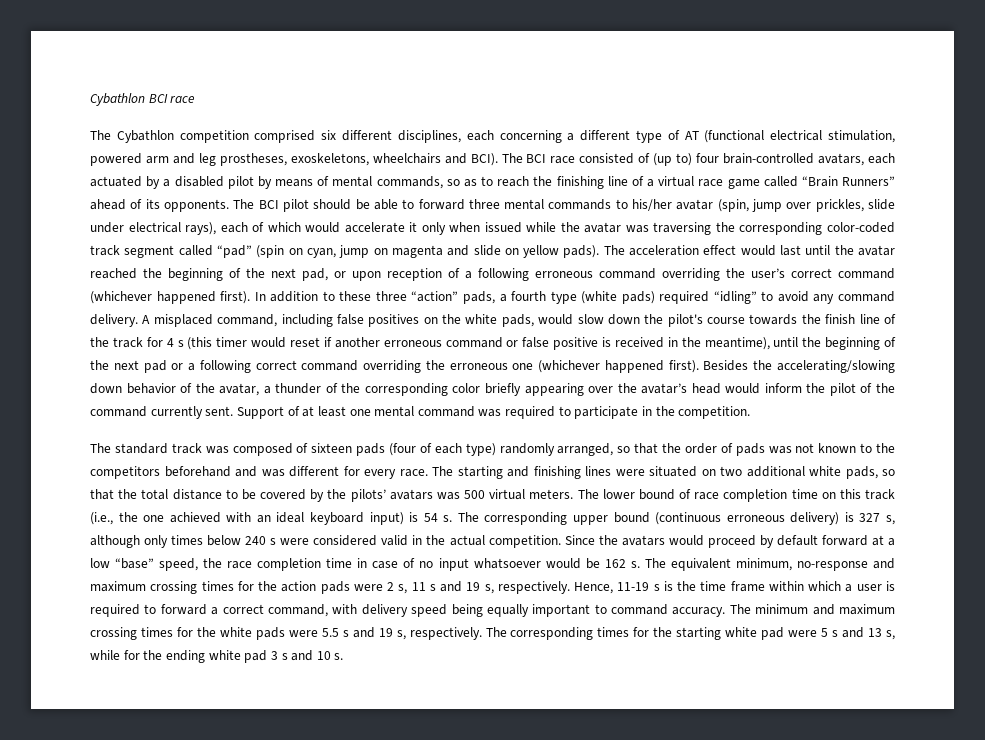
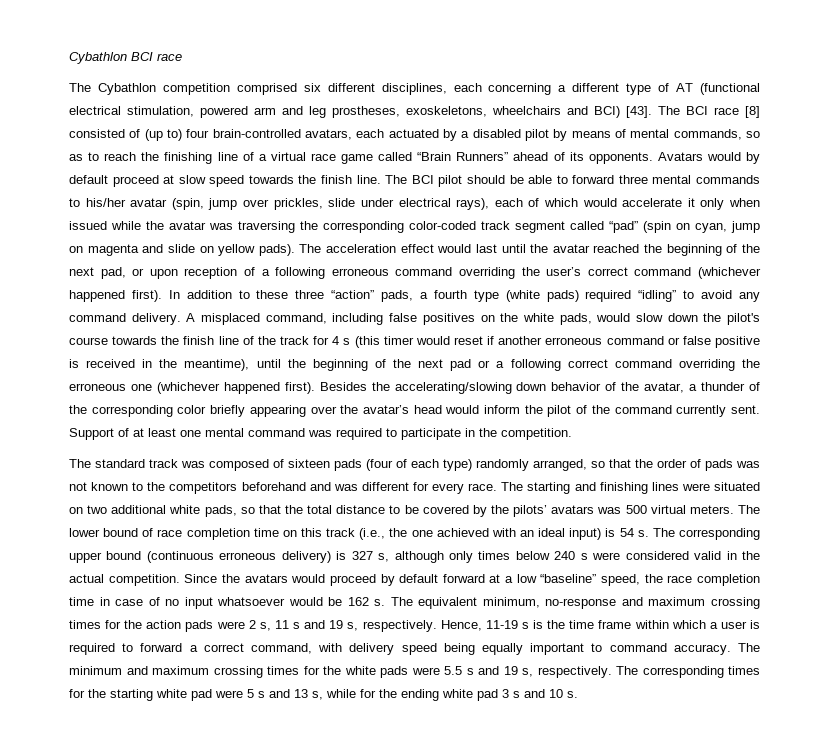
[470,153,498,166] BCI). -> [594,106,652,118] BCI) [43].
(576, 160) none -> [745,106,760,118] [8]
(229, 205) none -> [657,152,761,164] [69,175,381,187] Avatars would by default proceed at slow speed towards the finish line.
[310,512,365,525] keyboard -> (566, 532) none
[115,558,155,569] “base” -> [540,574,597,583] “baseline”

